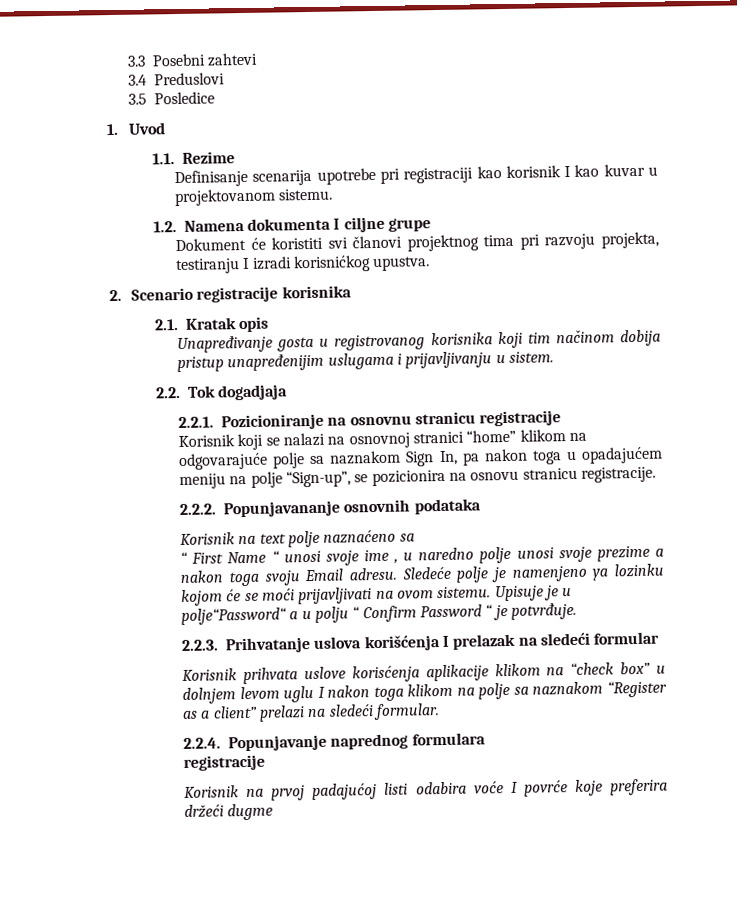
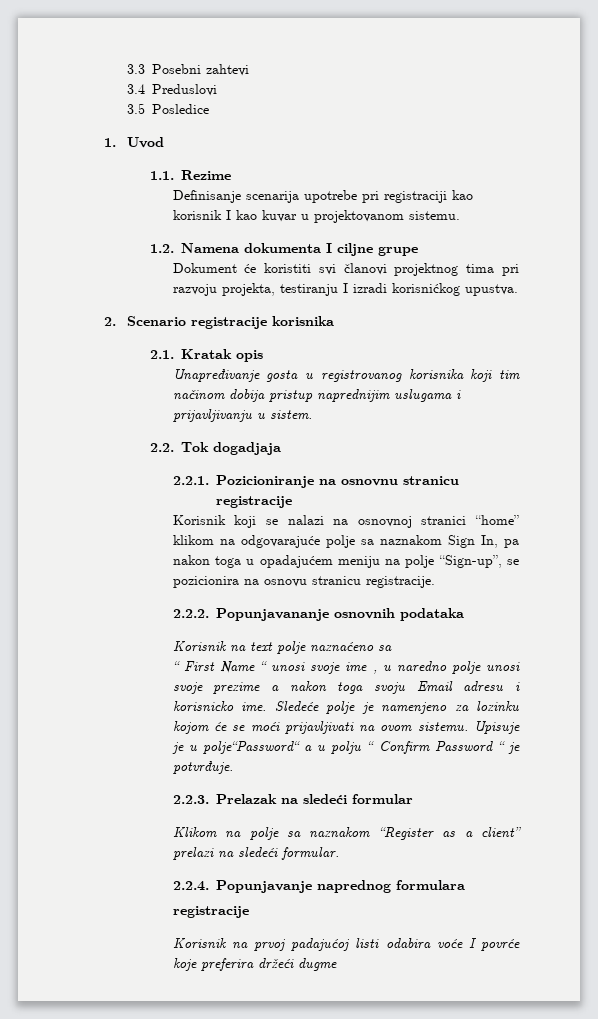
[227,353,325,372] unapređenijim -> [316,389,390,402] naprednijim
[348,567,397,581] adresu. -> [463,681,520,692] [172,701,267,712] adresu i korisnicko ime.
[592,568,609,581] ya -> [454,705,469,711] za
[225,631,660,654] [182,661,666,685] [182,683,454,704] Prihvatanje uslova korišćenja I prelazak na sledeći formular // Korisnik prihvata uslove korisćenja aplikacije klikom na “check box” u dolnjem levom uglu I nakon toga klikom -> [215,794,413,804] [172,827,217,838] Prelazak na sledeći formular // Klikom

